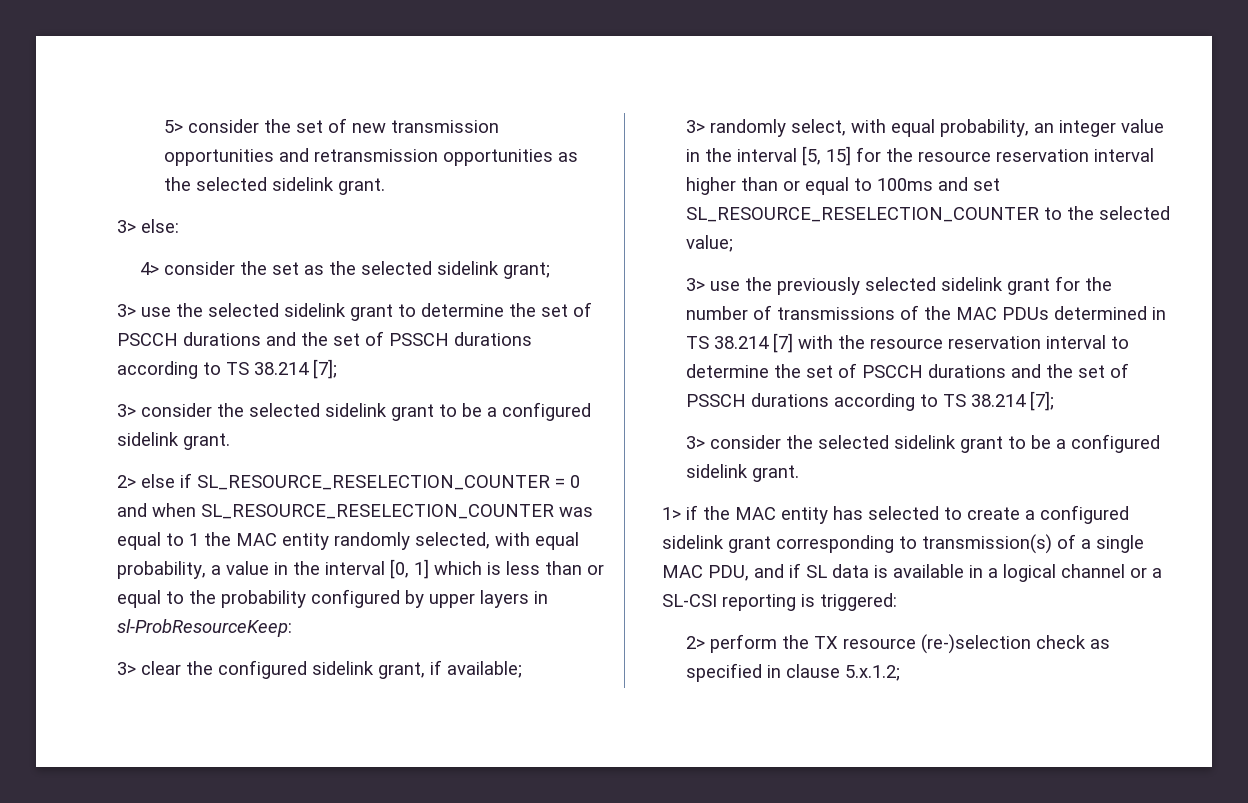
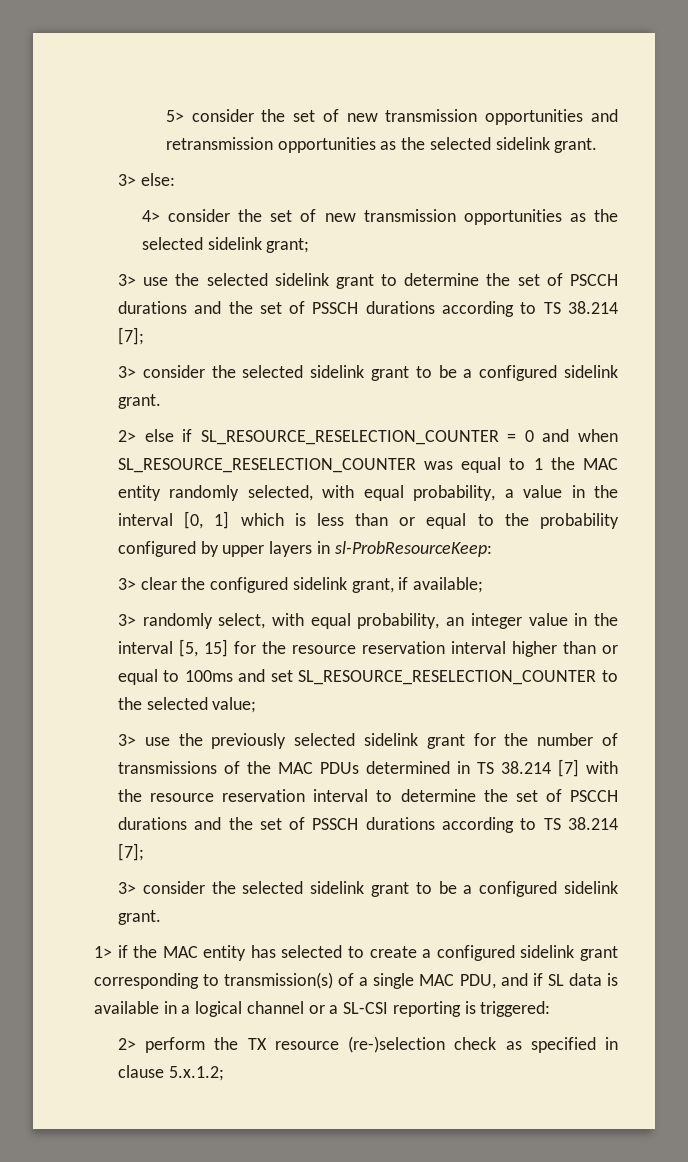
(300, 268) none -> [300,209,562,225] of new transmission opportunities

